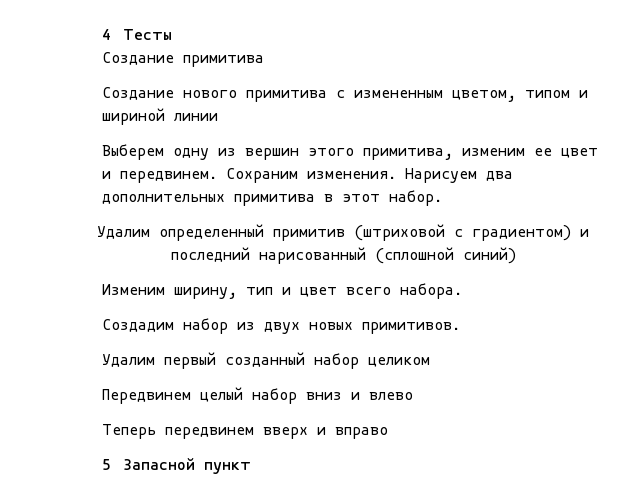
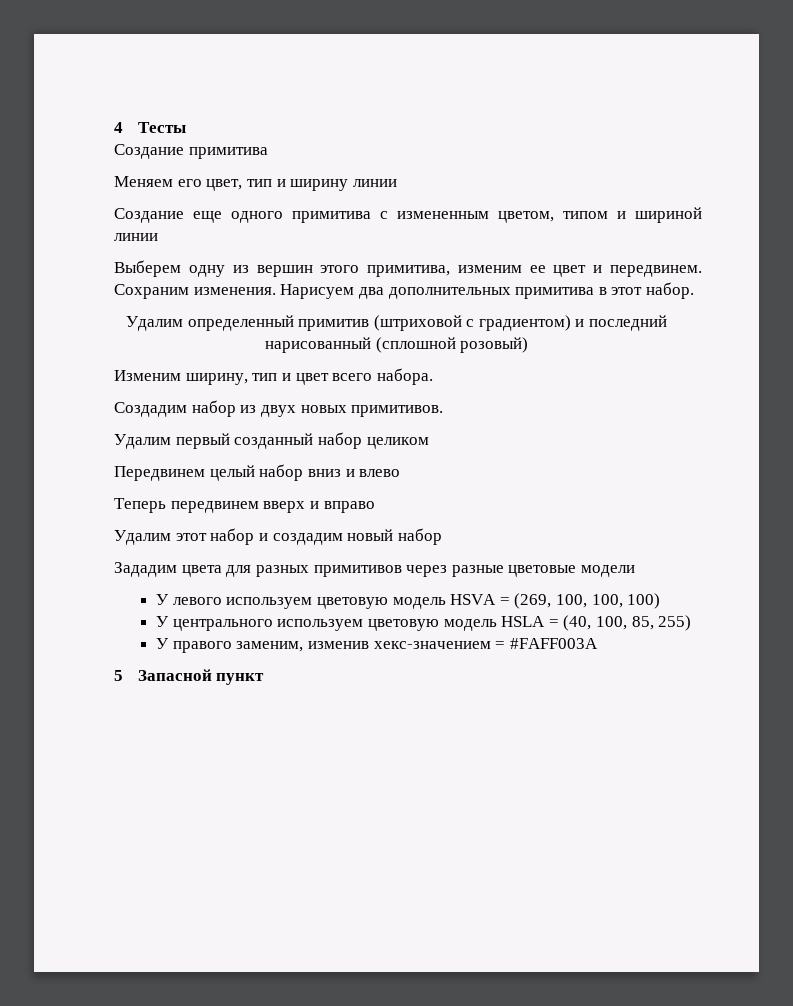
[102,87,238,100] // Создание нового -> [114,176,397,191] [114,208,284,223] // Меняем его цвет, тип и ширину линии // Создание еще одного
[462,247,516,264] синий) -> [460,337,529,353] розовый)
(389, 433) none -> [114,528,442,545] [114,562,636,577] [156,593,661,609] [156,615,692,631] [156,638,598,653] // Удалим этот набор и создадим новый набор // Зададим цвета для разных примитивов через разные цветовые модели // У левого используем цветовую модель HSVA = (269, 100, 100, 100) // У центрального используем цветовую модель HSLA = (40, 100, 85, 255) // У правого заменим, изменив хекс-значением = #FAFF003A

